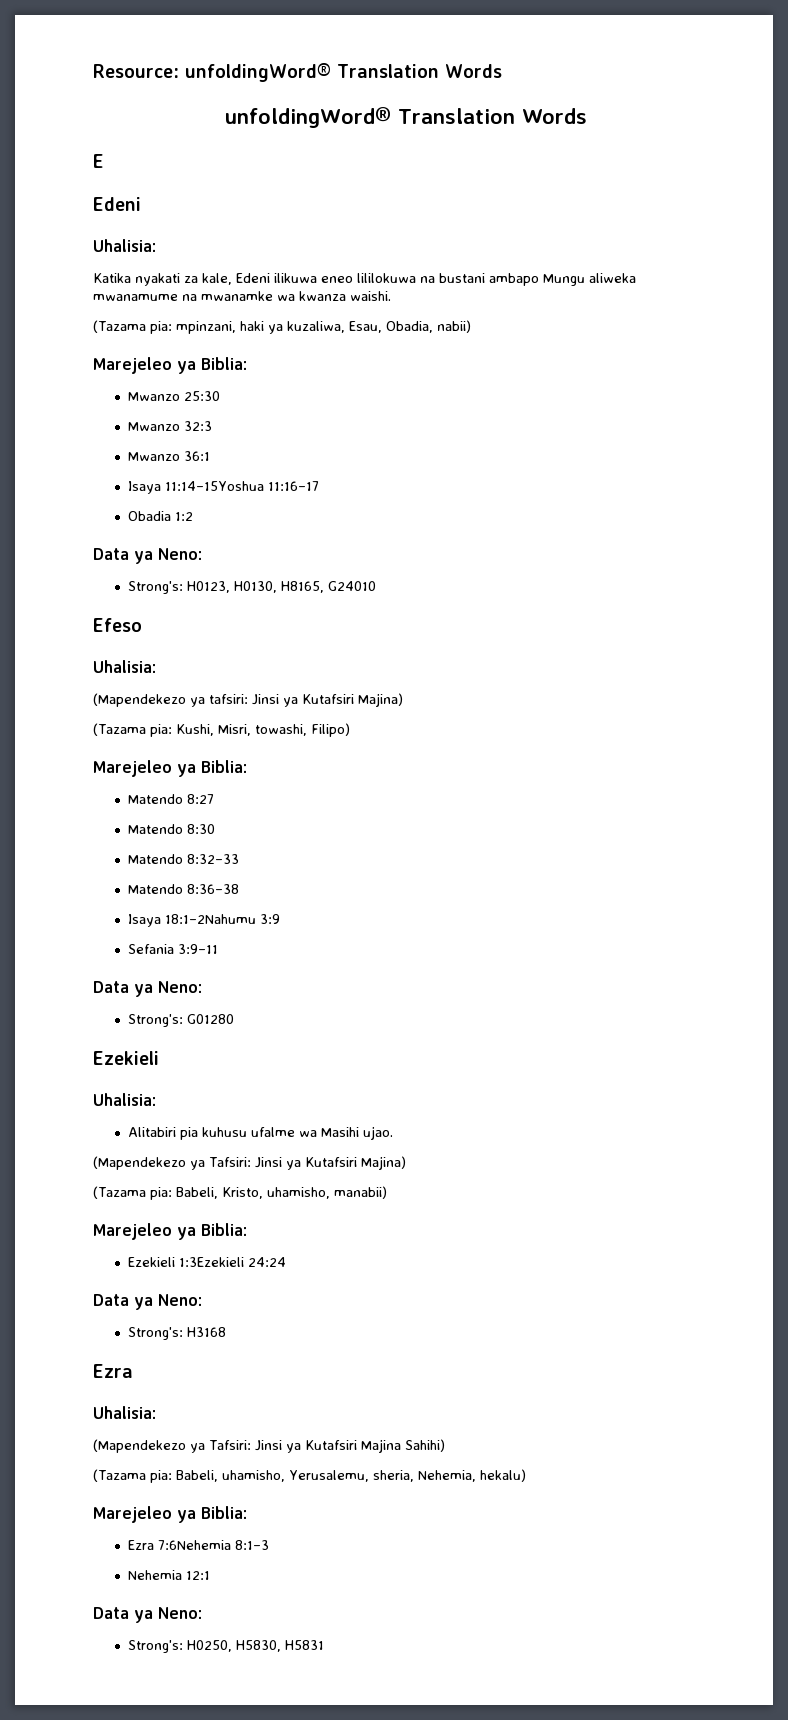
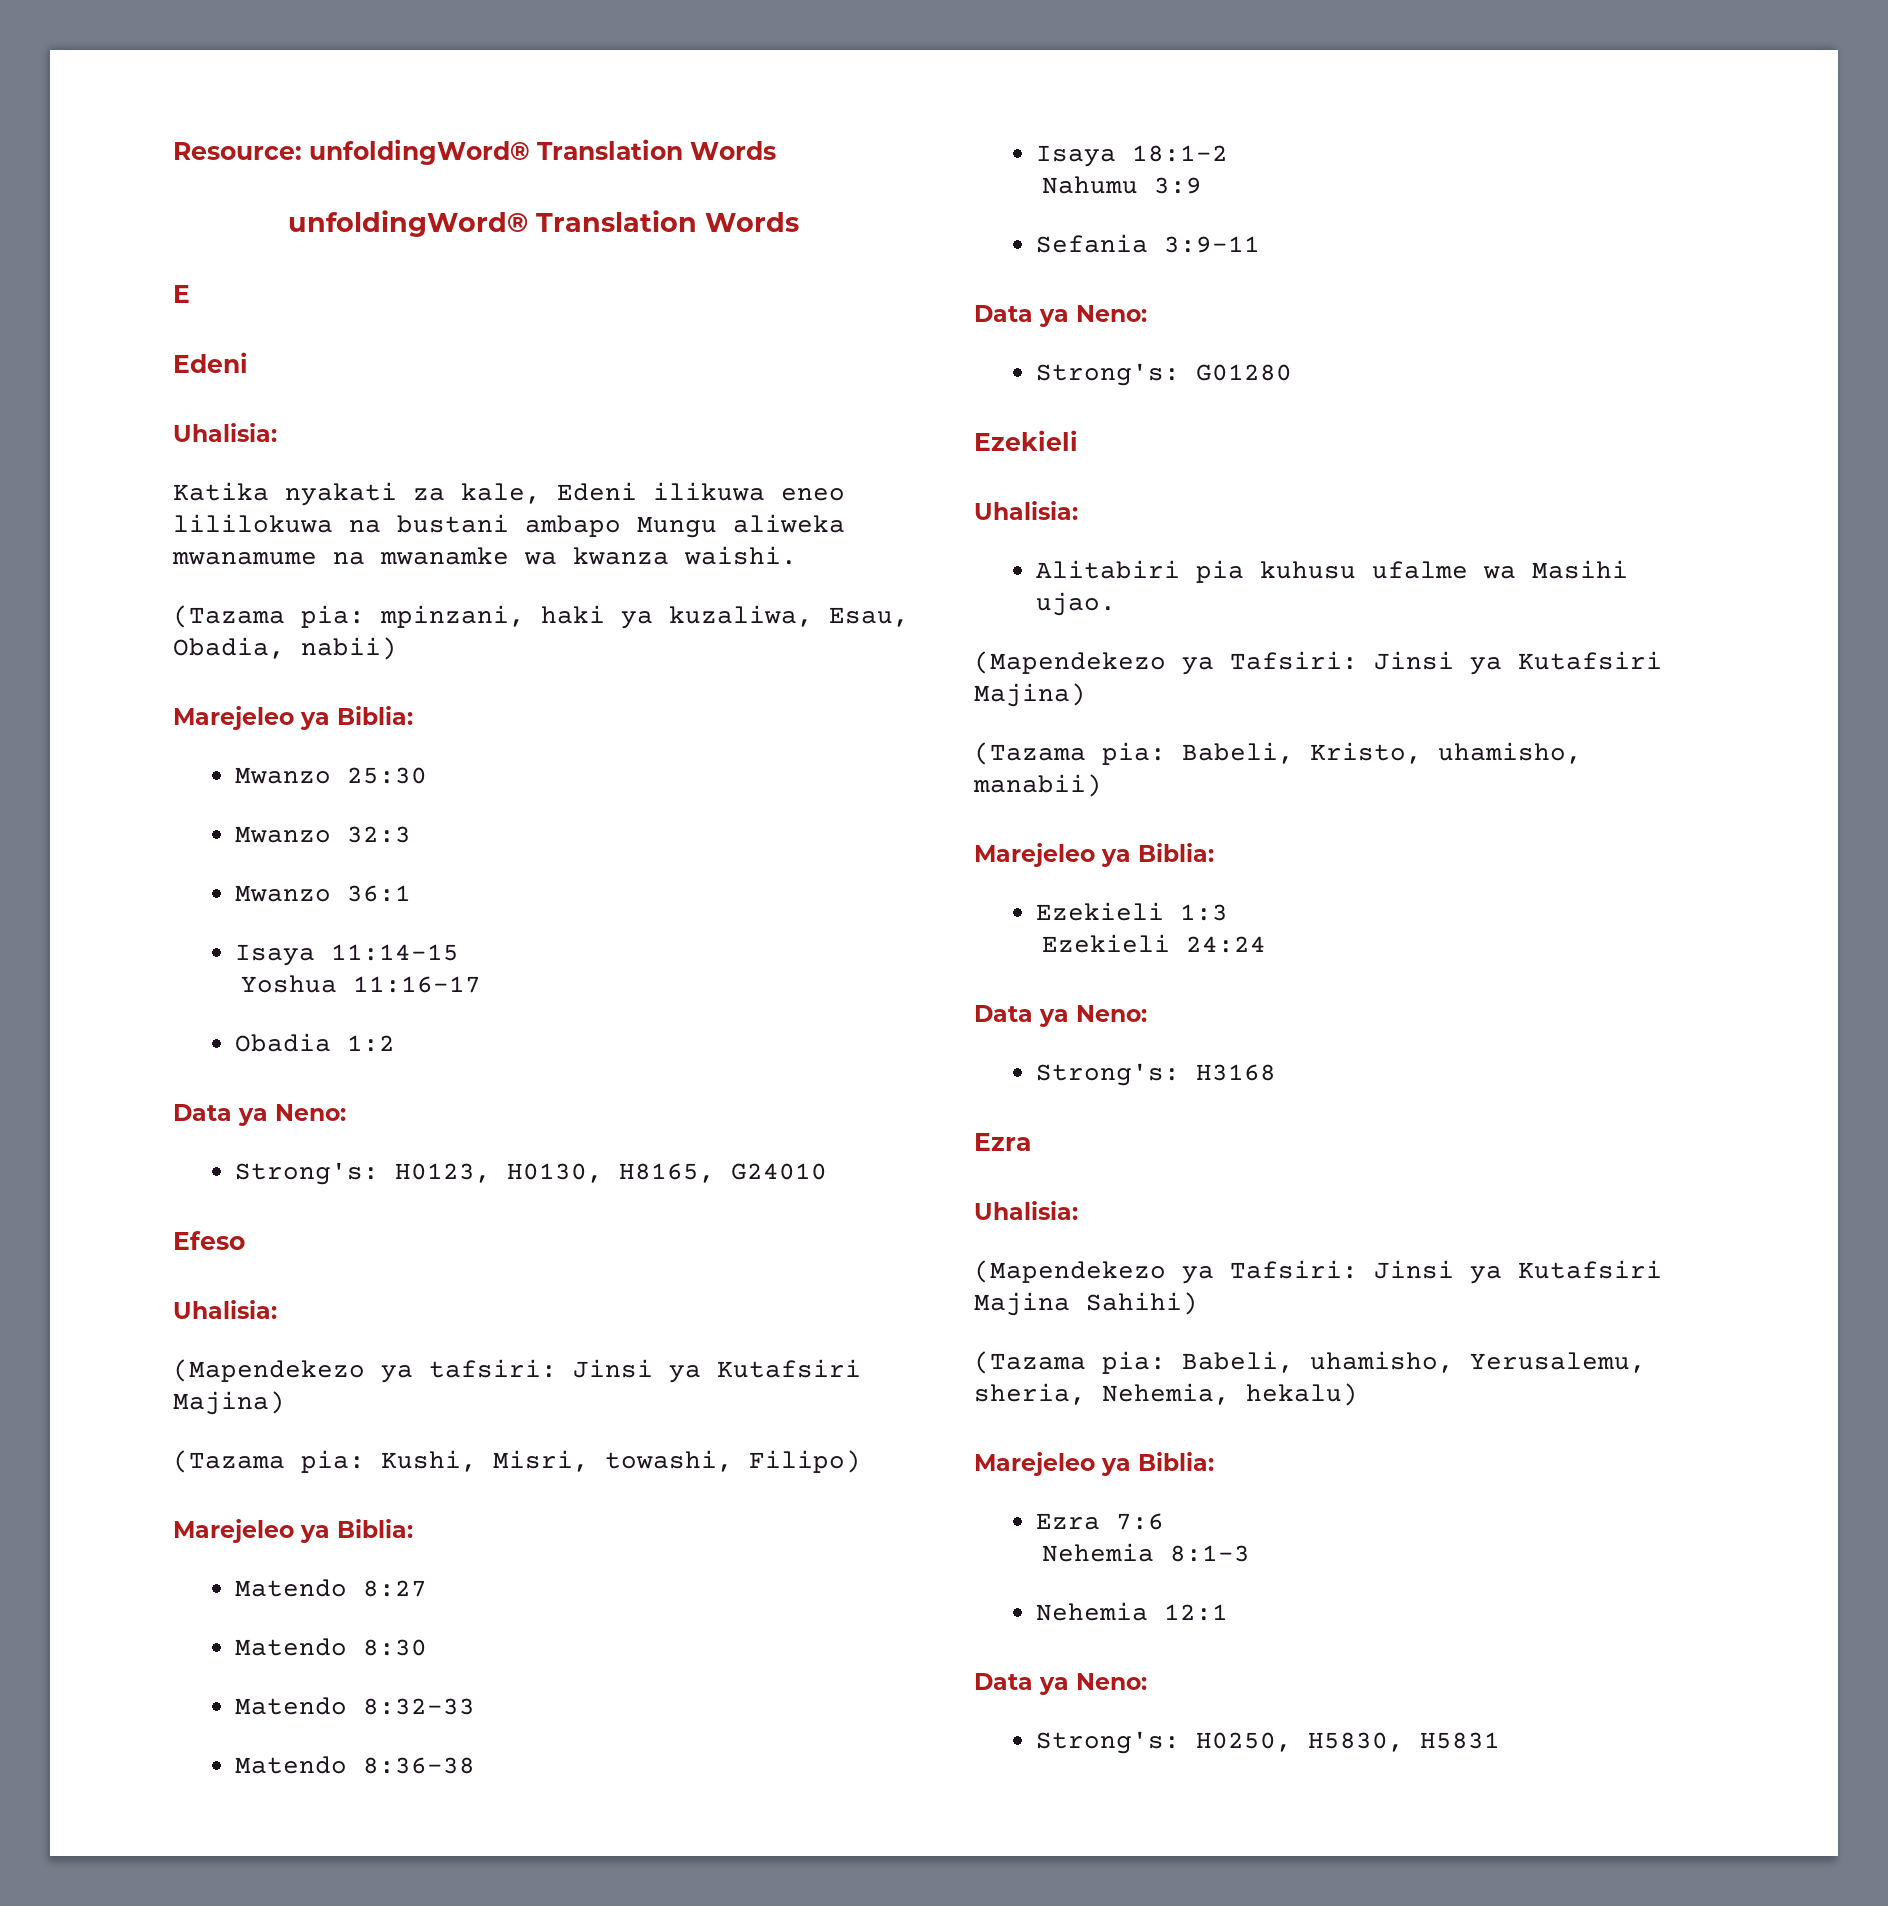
[164,481,264,491] 11:14–15Yoshua -> [331,944,460,961] [240,975,337,993] 11:14–15 // Yoshua
[164,914,256,924] 18:1–2Nahumu -> [1132,145,1229,162] [1041,176,1138,194] 18:1–2 // Nahumu
[178,1257,244,1267] 1:3Ezekieli -> [1180,904,1229,921] [1041,934,1170,953] 1:3 // Ezekieli
[157,1540,231,1550] 7:6Nehemia -> [1116,1513,1165,1530] [1041,1543,1154,1562] 7:6 // Nehemia

